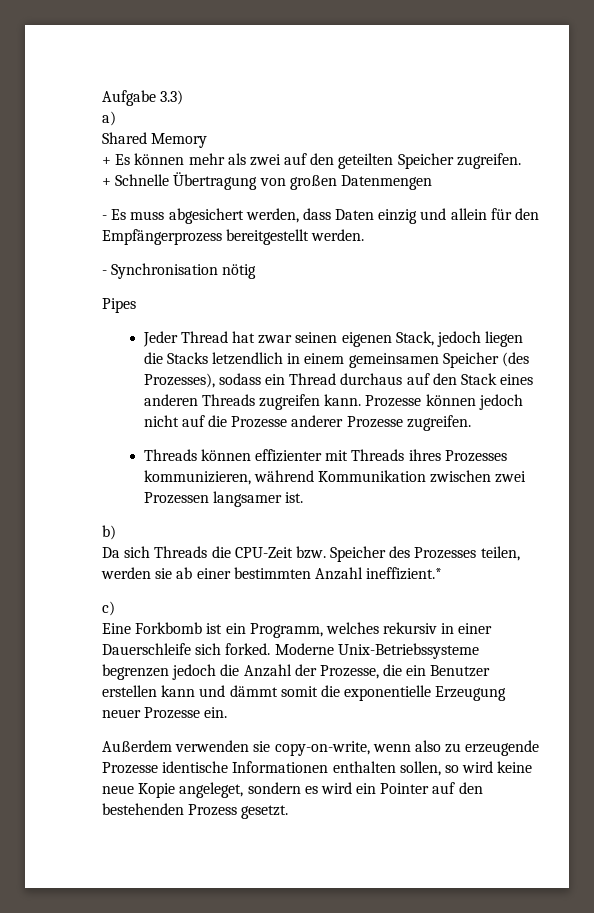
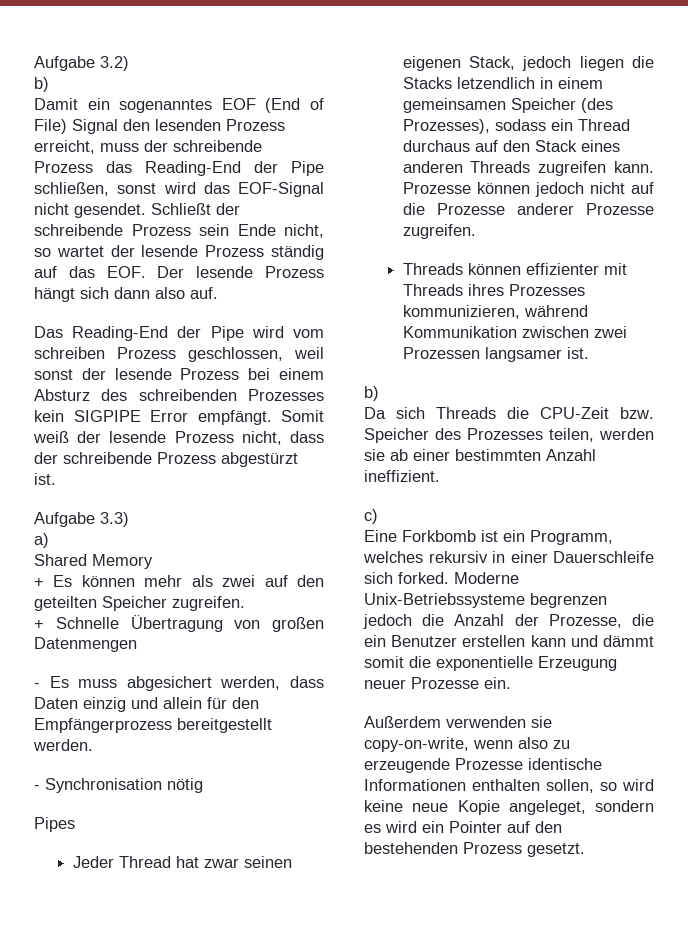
[102,90,156,106] Aufgabe -> [34,56,129,71] [34,77,49,92] [34,98,324,113] [34,119,285,134] [34,140,262,154] [34,161,324,176] [34,182,324,197] [34,203,240,218] [34,224,324,238] [34,245,324,260] [34,266,324,278] [34,287,218,302] [34,326,324,341] [34,347,324,362] [34,368,324,380] [34,389,324,401] [34,410,324,425] [33,431,324,445] [34,452,298,467] [34,473,56,485] [34,512,95,527] Aufgabe 3.2) // b) // Damit ein sogenanntes EOF (End of File) Signal den lesenden Prozess erreicht, muss der schreibende Prozess das Reading-End der Pipe schließen, sonst wird das EOF-Signal nicht gesendet. Schließt der schreibende Prozess sein Ende nicht, so wartet der lesende Prozess ständig auf das EOF. Der lesende Prozess hängt sich dann also auf. // Das Reading-End der Pipe wird vom schreiben Prozess geschlossen, weil sonst der lesende Prozess bei einem Absturz des schreibenden Prozesses kein SIGPIPE Error empfängt. Somit weiß der lesende Prozess nicht, dass der schreibende Prozess abgestürzt ist. // Aufgabe
[366,567,443,580] ineffizient.* -> [364,470,440,482] ineffizient.

